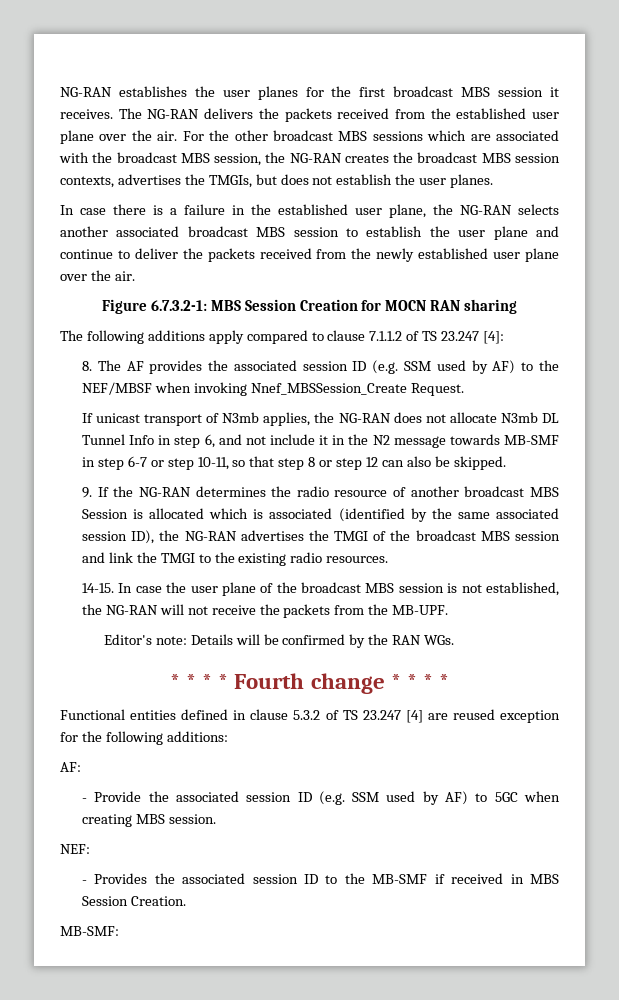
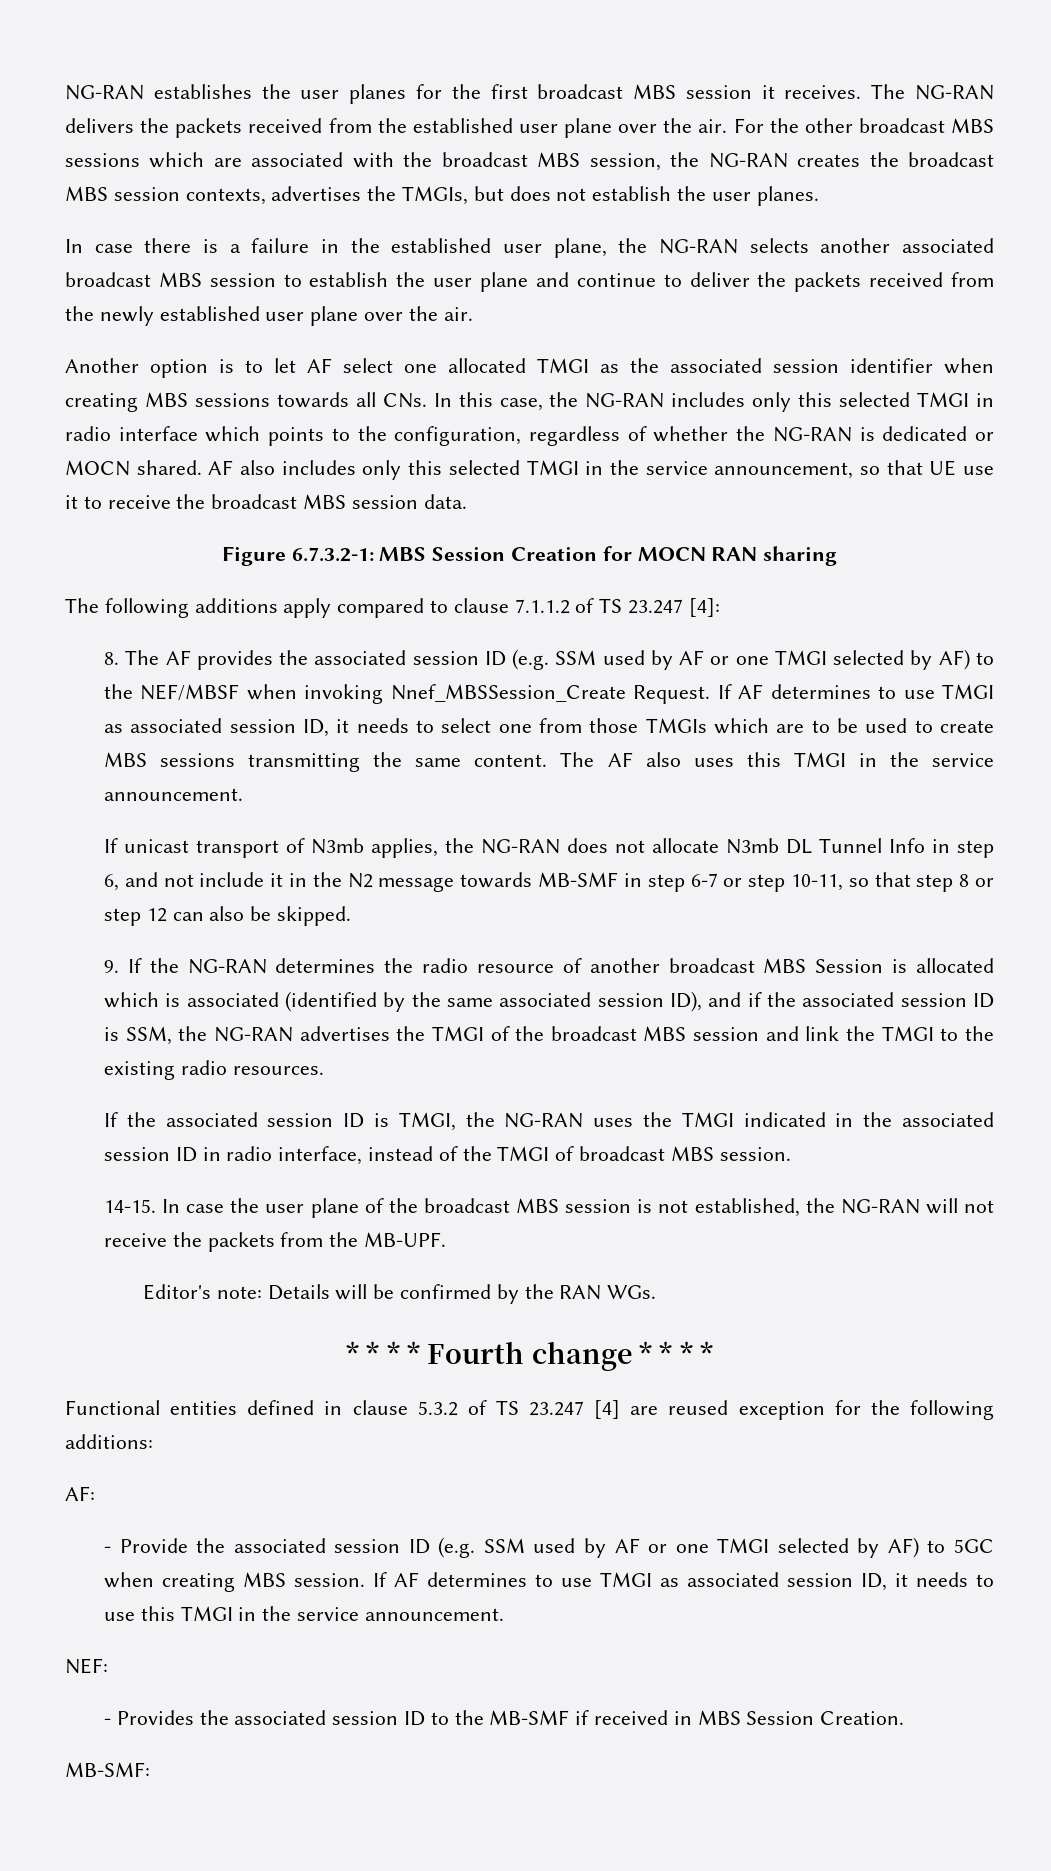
(135, 276) none -> [65,358,994,378] [65,392,994,412] [65,426,994,446] [65,460,994,480] [65,494,467,509] // Another option is to let AF select one allocated TMGI as the associated session identifier when creating MBS sessions towards all CNs. In this case, the NG-RAN includes only this selected TMGI in radio interface which points to the configuration, regardless of whether the NG-RAN is dedicated or MOCN shared. AF also includes only this selected TMGI in the service announcement, so that UE use it to receive the broadcast MBS session data.
(488, 367) none -> [679,650,933,670] AF or one TMGI selected by
(464, 389) none -> [717,684,995,699] [103,718,995,737] [103,752,994,772] [103,788,243,801] If AF determines to use TMGI as associated session ID, it needs to select one from those TMGIs which are to be used to create MBS sessions transmitting the same content. The AF also uses this TMGI in the service announcement.
(155, 537) none -> [708,992,995,1008] [103,1026,172,1045] and if the associated session ID is SSM,
(389, 559) none -> [103,1112,994,1131] [103,1146,791,1165] // If the associated session ID is TMGI, the NG-RAN uses the TMGI indicated in the associated session ID in radio interface, instead of the TMGI of broadcast MBS session.
(439, 798) none -> [614,1538,880,1558] AF or one TMGI selected by
(216, 819) none -> [372,1572,995,1591] [103,1606,504,1621] If AF determines to use TMGI as associated session ID, it needs to use this TMGI in the service announcement.

